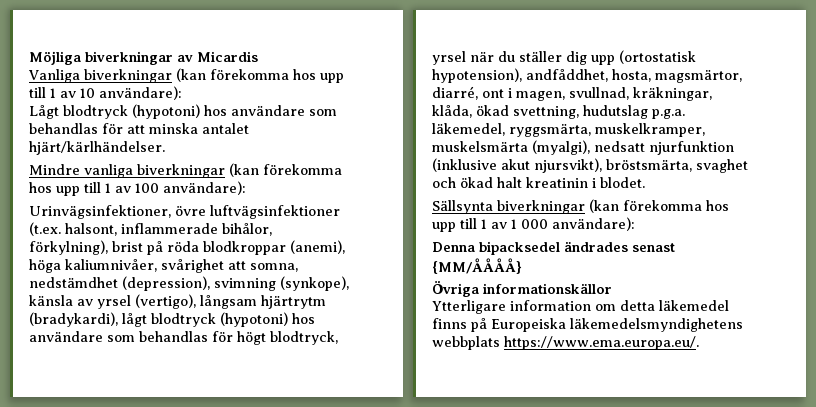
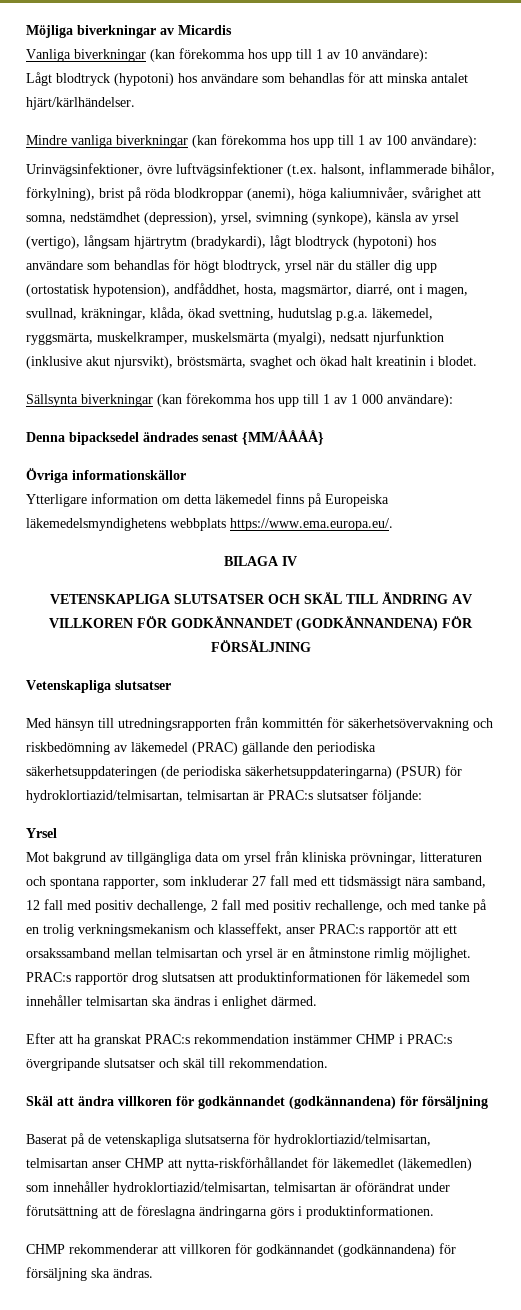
(210, 283) none -> [221,212,252,225] yrsel,
(699, 343) none -> [224,556,297,566] [49,592,472,604] [49,616,473,631] [210,640,311,652] [26,680,171,693] [26,717,493,731] [26,742,376,755] [26,765,462,779] [26,789,422,803] [26,828,57,838] [26,851,482,865] [26,875,486,889] [26,899,487,913] [26,923,457,937] [26,947,471,961] [26,971,470,985] [26,995,317,1009] [26,1033,452,1047] [26,1058,328,1071] [26,1096,488,1109] [26,1133,431,1147] [26,1157,472,1171] [26,1181,450,1195] [26,1205,434,1219] [26,1243,456,1257] [26,1267,153,1281] // BILAGA IV // VETENSKAPLIGA SLUTSATSER OCH SKÄL TILL ÄNDRING AV VILLKOREN FÖR GODKÄNNANDET (GODKÄNNANDENA) FÖR FÖRSÄLJNING // Vetenskapliga slutsatser // Med hänsyn till utredningsrapporten från kommittén för säkerhetsövervakning och riskbedömning av läkemedel (PRAC) gällande den periodiska säkerhetsuppdateringen (de periodiska säkerhetsuppdateringarna) (PSUR) för hydroklortiazid/telmisartan, telmisartan är PRAC:s slutsatser följande: // Yrsel // Mot bakgrund av tillgängliga data om yrsel från kliniska prövningar, litteraturen och spontana rapporter, som inkluderar 27 fall med ett tidsmässigt nära samband, 12 fall med positiv dechallenge, 2 fall med positiv rechallenge, och med tanke på en trolig verkningsmekanism och klasseffekt, anser PRAC:s rapportör att ett orsakssamband mellan telmisartan och yrsel är en åtminstone rimlig möjlighet. PRAC:s rapportör drog slutsatsen att produktinformationen för läkemedel som innehåller telmisartan ska ändras i enlighet därmed. // Efter att ha granskat PRAC:s rekommendation instämmer CHMP i PRAC:s övergripande slutsatser och skäl till rekommendation. // Skäl att ändra villkoren för godkännandet (godkännandena) för försäljning // Baserat på de vetenskapliga slutsatserna för hydroklortiazid/telmisartan, telmisartan anser CHMP att nytta-riskförhållandet för läkemedlet (läkemedlen) som innehåller hydroklortiazid/telmisartan, telmisartan är oförändrat under förutsättning att de föreslagna ändringarna görs i produktinformationen. // CHMP rekommenderar att villkoren för godkännandet (godkännandena) för försäljning ska ändras.

